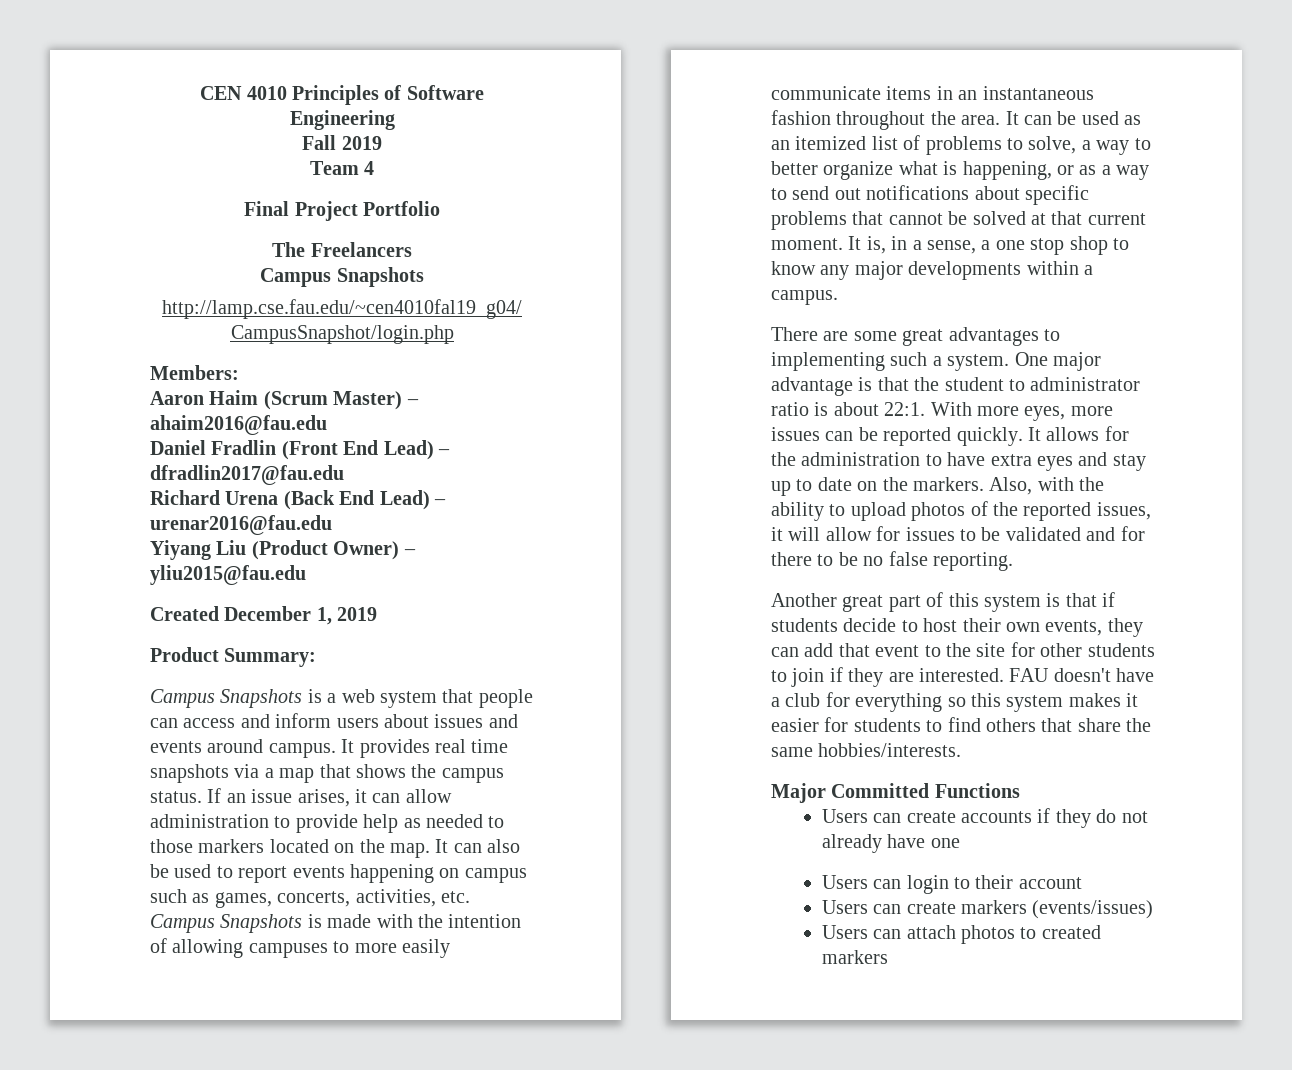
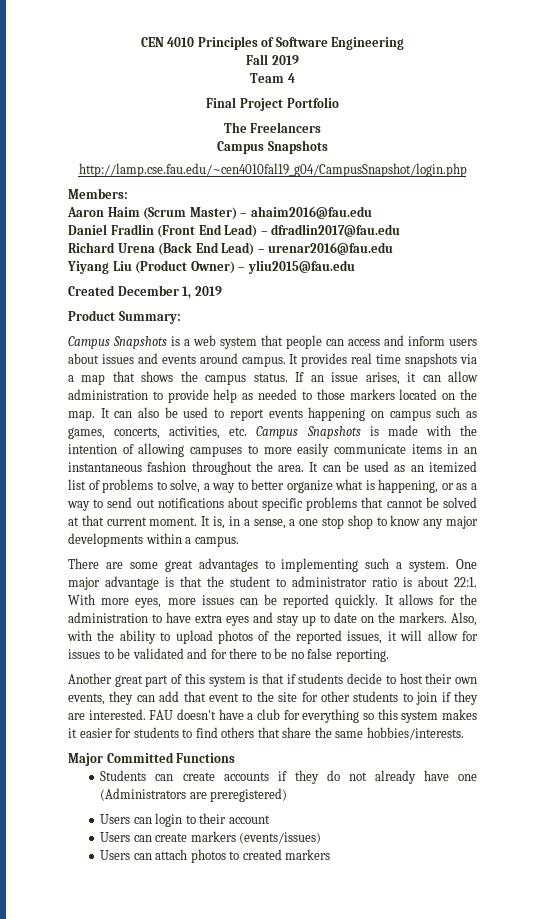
[821,809,868,823] Users -> [100,770,147,781] Students
(960, 843) none -> [100,788,288,802] (Administrators are preregistered)

